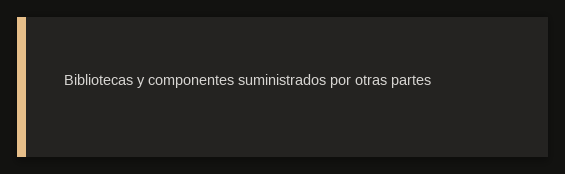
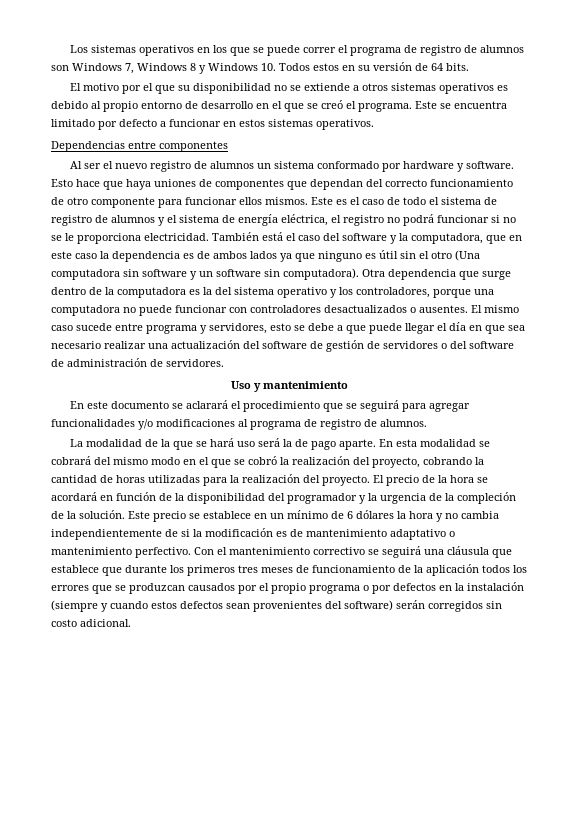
[64,74,431,88] Bibliotecas y componentes suministrados por otras partes -> [69,45,524,56] [51,62,469,74] [69,83,508,94] [51,100,507,112] [51,119,374,130] [51,141,228,152] [69,161,514,172] [51,179,513,190] [51,197,497,208] [51,214,516,226] [51,232,522,244] [51,250,480,262] [51,268,511,280] [51,287,494,298] [51,305,519,316] [51,322,525,334] [51,340,514,352] [51,358,224,367] [231,381,348,392] [69,400,470,412] [51,419,427,430] [69,438,490,450] [51,456,484,468] [51,474,488,486] [51,492,516,504] [51,510,499,522] [51,528,455,540] [51,546,512,558] [51,564,527,576] [51,582,524,594] [51,600,502,612] [51,619,131,627] Los sistemas operativos en los que se puede correr el programa de registro de alumnos son Windows 7, Windows 8 y Windows 10. Todos estos en su versión de 64 bits. // El motivo por el que su disponibilidad no se extiende a otros sistemas operativos es debido al propio entorno de desarrollo en el que se creó el programa. Este se encuentra limitado por defecto a funcionar en estos sistemas operativos. // Dependencias entre componentes // Al ser el nuevo registro de alumnos un sistema conformado por hardware y software. Esto hace que haya uniones de componentes que dependan del correcto funcionamiento de otro componente para funcionar ellos mismos. Este es el caso de todo el sistema de registro de alumnos y el sistema de energía eléctrica, el registro no podrá funcionar si no se le proporciona electricidad. También está el caso del software y la computadora, que en este caso la dependencia es de ambos lados ya que ninguno es útil sin el otro (Una computadora sin software y un software sin computadora). Otra dependencia que surge dentro de la computadora es la del sistema operativo y los controladores, porque una computadora no puede funcionar con controladores desactualizados o ausentes. El mismo caso sucede entre programa y servidores, esto se debe a que puede llegar el día en que sea necesario realizar una actualización del software de gestión de servidores o del software de administración de servidores. // Uso y mantenimiento // En este documento se aclarará el procedimiento que se seguirá para agregar funcionalidades y/o modificaciones al programa de registro de alumnos. // La modalidad de la que se hará uso será la de pago aparte. En esta modalidad se cobrará del mismo modo en el que se cobró la realización del proyecto, cobrando la cantidad de horas utilizadas para la realización del proyecto. El precio de la hora se acordará en función de la disponibilidad del programador y la urgencia de la compleción de la solución. Este precio se establece en un mínimo de 6 dólares la hora y no cambia independientemente de si la modificación es de mantenimiento adaptativo o mantenimiento perfectivo. Con el mantenimiento correctivo se seguirá una cláusula que establece que durante los primeros tres meses de funcionamiento de la aplicación todos los errores que se produzcan causados por el propio programa o por defectos en la instalación (siempre y cuando estos defectos sean provenientes del software) serán corregidos sin costo adicional.

